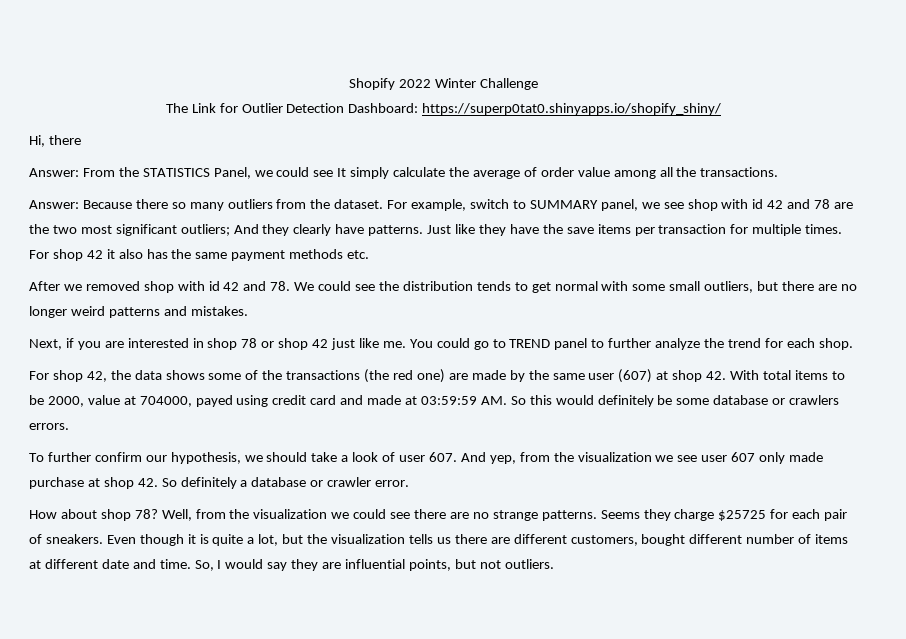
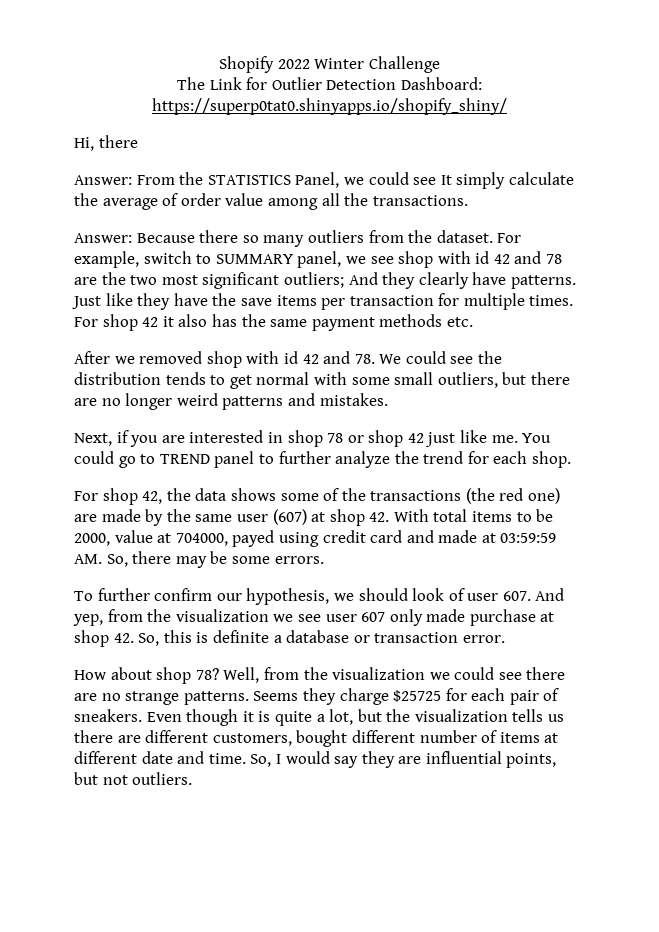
[510,395,840,407] So this would definitely be some database or crawlers -> [106,551,270,568] So, there may be some
[311,452,349,462] take a -> (408, 594) none
[161,477,237,489] So definitely -> [138,630,269,646] So, this is definite
[327,477,372,487] crawler -> [374,632,459,643] transaction

